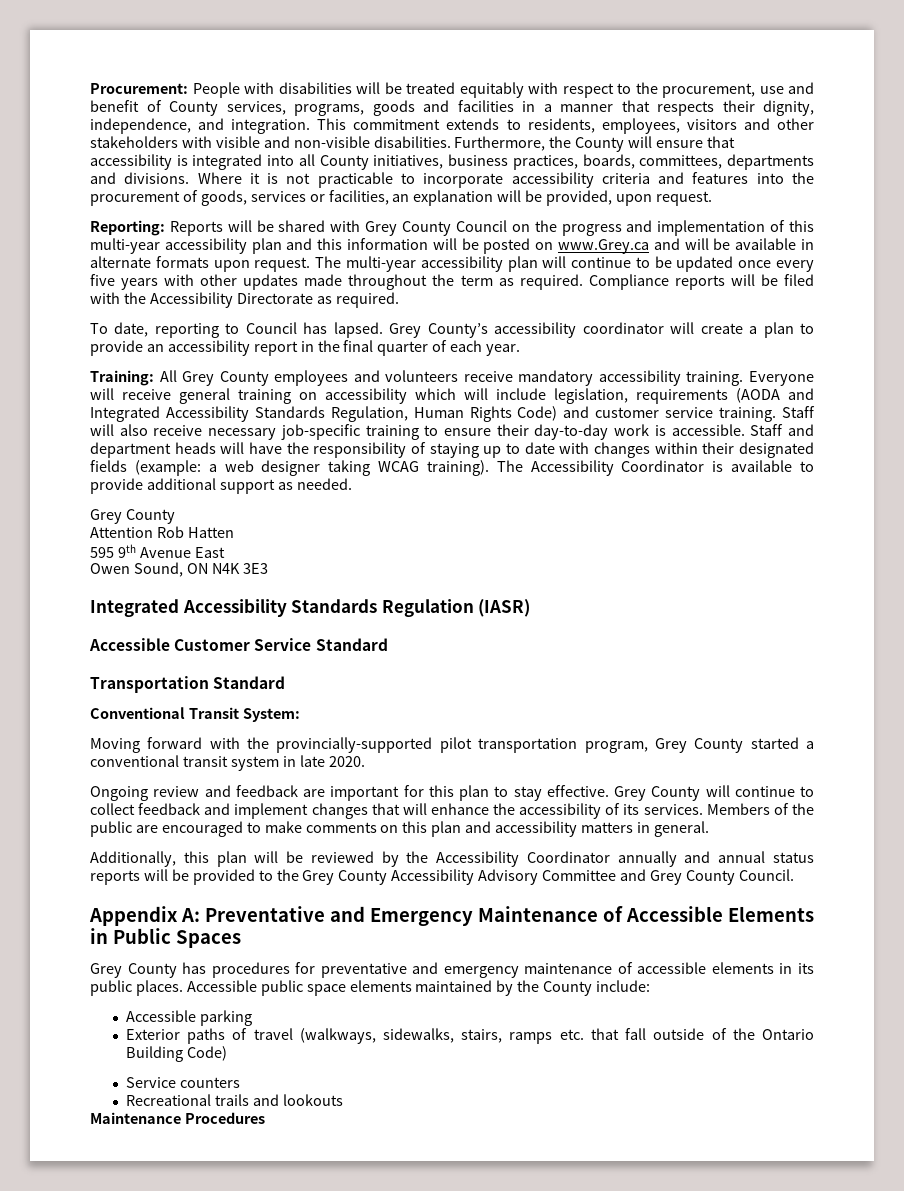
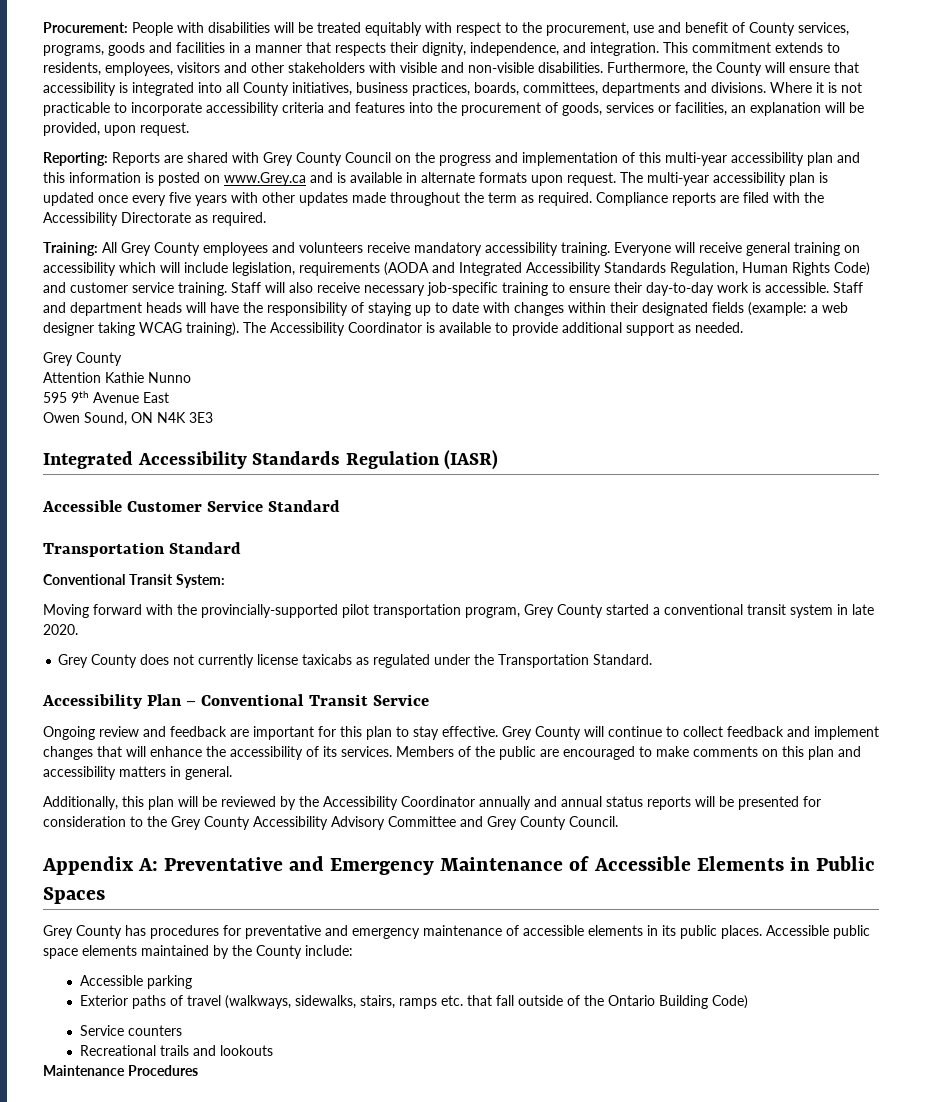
[227,220,274,232] will be -> [164,155,183,163] are
[432,238,479,250] will be -> [145,172,154,183] is
[684,238,731,250] will be -> [337,172,346,183] is
[542,256,672,268] will continue to be -> [819,172,828,183] is
[730,274,778,286] will be -> [720,195,739,203] are
[90,322,814,338] [90,340,521,356] // To date, reporting to Council has lapsed. Grey County’s accessibility coordinator will create a plan to provide an accessibility report in the final quarter of each year. -> (266, 219) none
[156,526,234,538] Rob Hatten -> [105,372,191,383] Kathie Nunno
(365, 761) none -> [58,654,653,668] [42,694,429,709] // Grey County does not currently license taxicabs as regulated under the Transportation Standard. // Accessibility Plan – Conventional Transit Service
[192,869,255,885] provided -> [738,796,821,810] [43,816,126,827] presented for consideration

